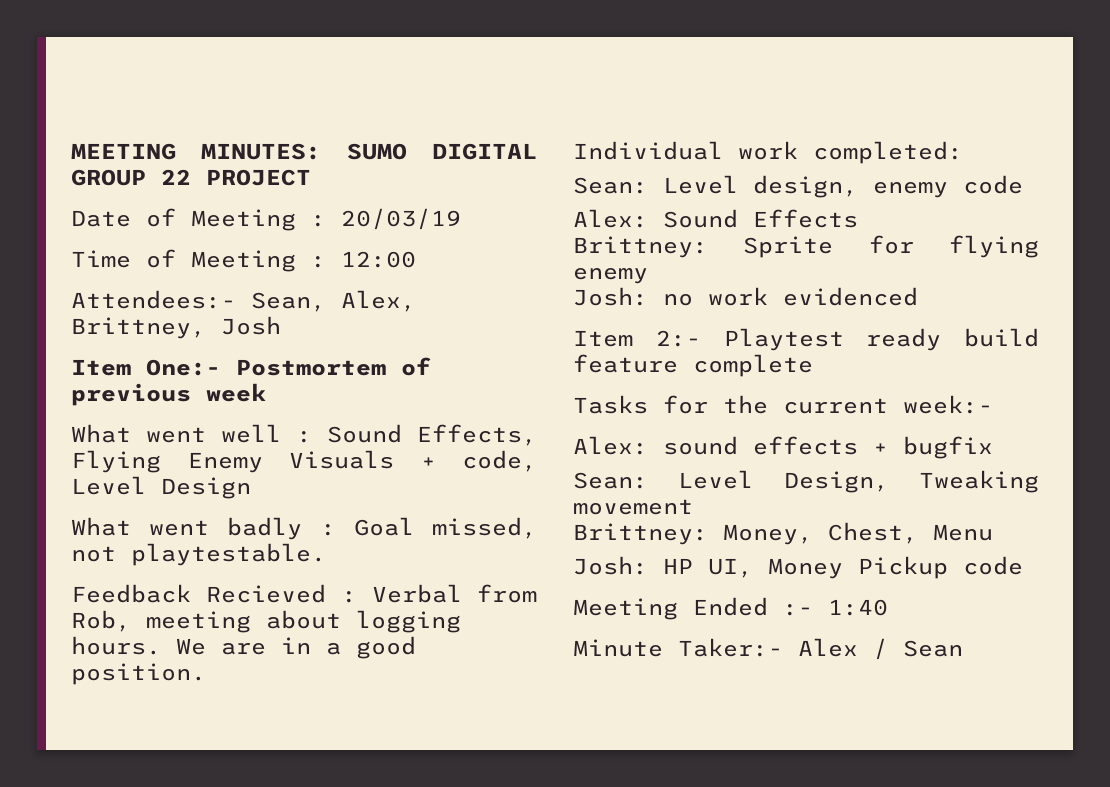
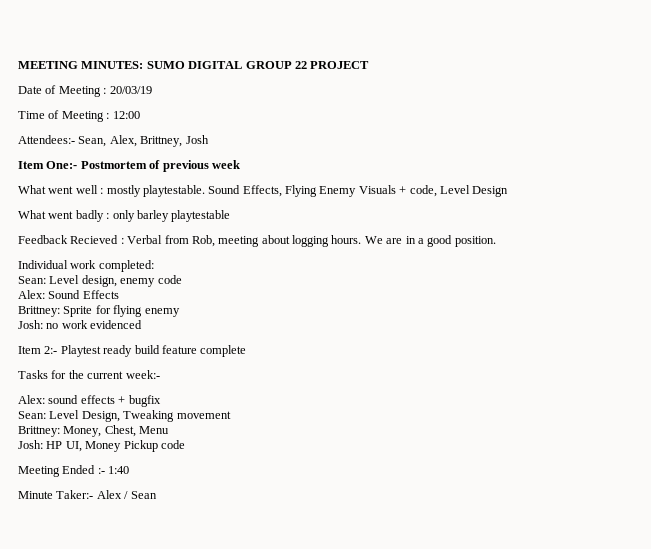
(312, 437) none -> [106,185,205,197] mostly playtestable.
[353,517,537,539] [71,543,326,566] Goal missed, not playtestable. -> [112,210,231,222] only barley playtestable

